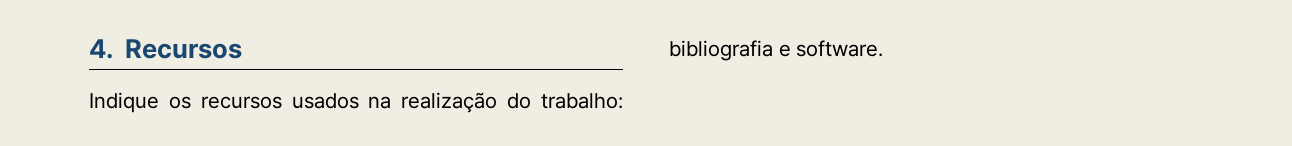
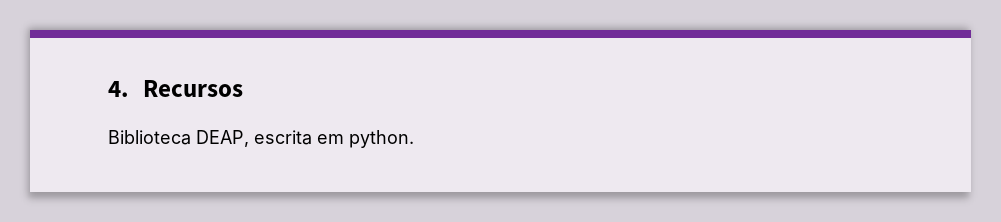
[89,92,623,113] [669,40,884,61] Indique os recursos usados na realização do trabalho: bibliografia e software. -> [108,130,414,148] Biblioteca DEAP, escrita em python.

